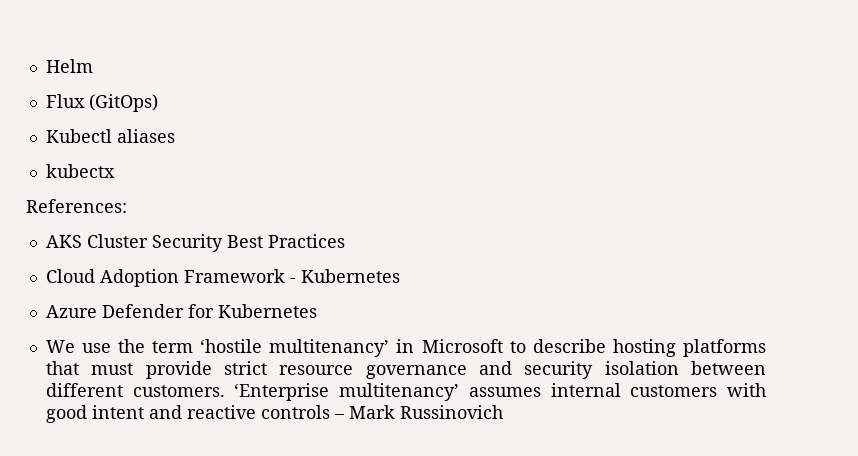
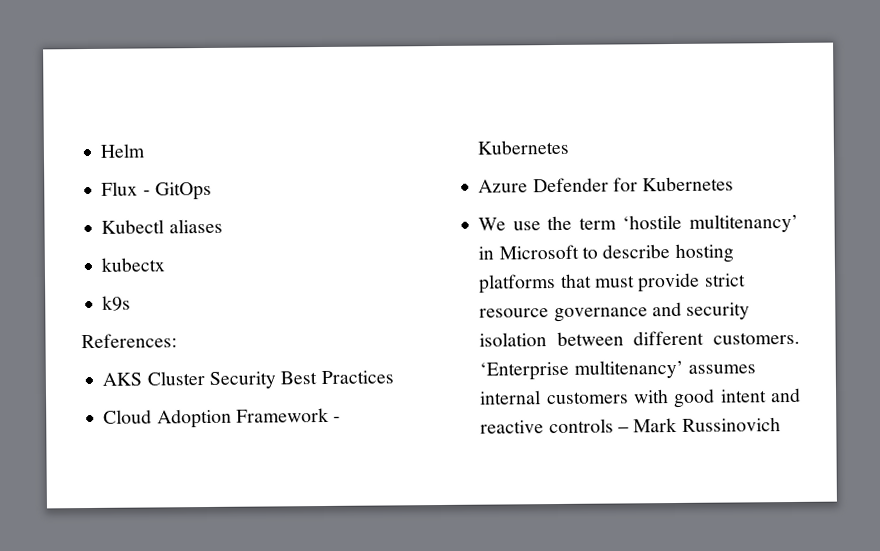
[88,94,158,112] (GitOps) -> [142,181,212,201] - GitOps
(115, 171) none -> [102,295,132,311] // k9s

